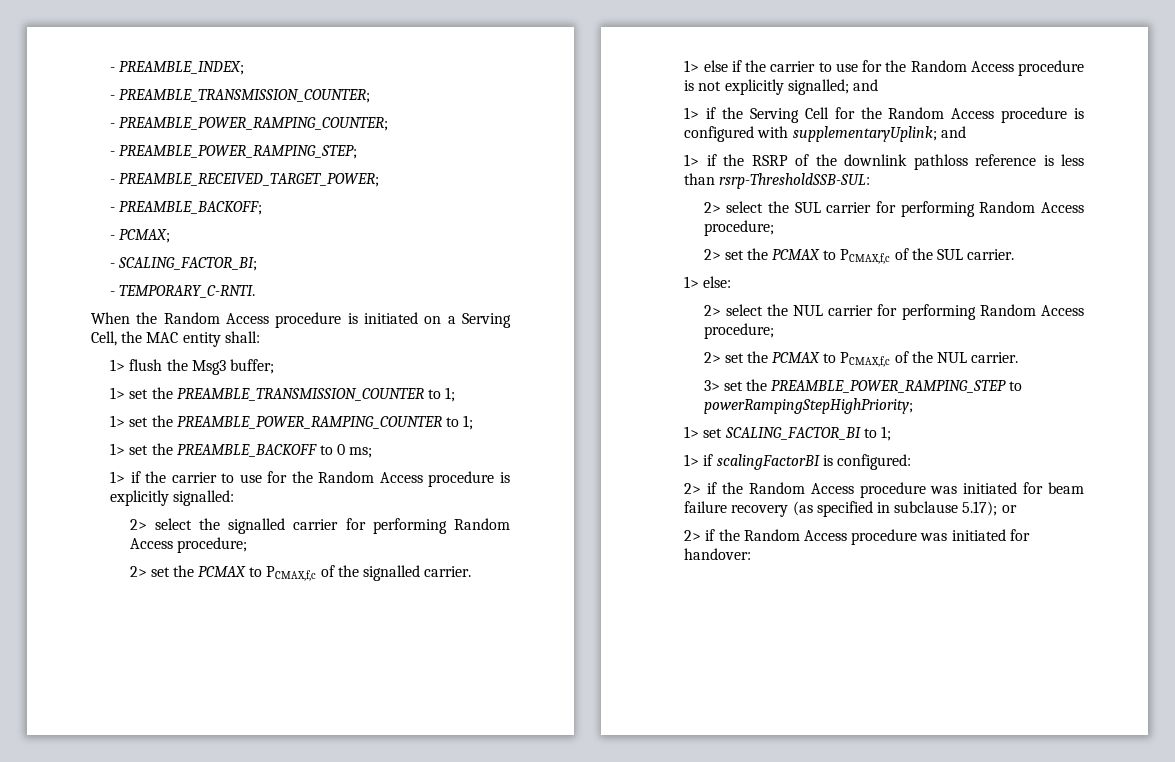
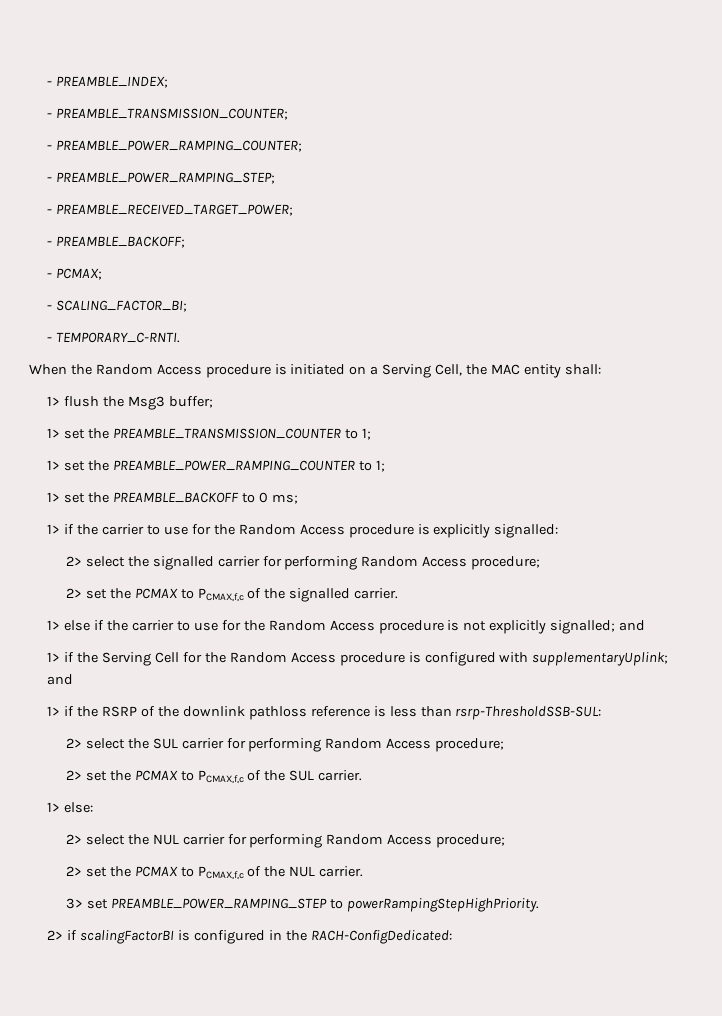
[745,379,767,391] the -> (108, 904) none
[703,398,913,414] [684,426,892,441] [684,454,912,470] [684,482,1084,498] [684,501,1017,517] [684,529,1030,545] [684,548,752,560] powerRampingStepHighPriority; // 1> set SCALING_FACTOR_BI to 1; // 1> if scalingFactorBI is configured: // 2> if the Random Access procedure was initiated for beam failure recovery (as specified in subclause 5.17); or // 2> if the Random Access procedure was initiated for handover: -> [346,898,539,912] [47,930,452,944] powerRampingStepHighPriority. // 2> if scalingFactorBI is configured in the RACH-ConfigDedicated:

